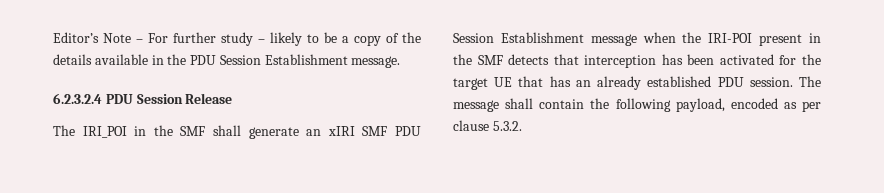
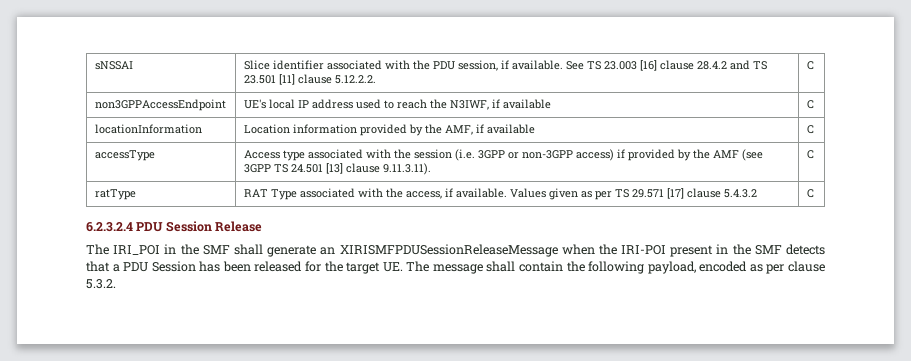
[53,32,421,46] [53,54,401,68] Editor’s Note – For further study – likely to be a copy of the details available in the PDU Session Establishment message. -> [94,61,133,70] [243,60,767,71] [243,74,376,85] [806,61,814,70] [94,99,226,111] [243,99,551,110] [806,100,814,109] [94,124,202,134] [243,124,535,136] [806,125,814,134] [94,150,155,161] [243,149,763,161] [243,163,431,175] [806,150,814,159] [94,189,136,200] [243,188,757,200] [806,189,814,198] sNSSAI | Slice identifier associated with the PDU session, if available. See TS 23.003 [16] clause 28.4.2 and TS 23.501 [11] clause 5.12.2.2. | C // non3GPPAccessEndpoint | UE's local IP address used to reach the N3IWF, if available | C // locationInformation | Location information provided by the AMF, if available | C // accessType | Access type associated with the session (i.e. 3GPP or non-3GPP access) if provided by the AMF (see 3GPP TS 24.501 [13] clause 9.11.3.11). | C // ratType | RAT Type associated with the access, if available. Values given as per TS 29.571 [17] clause 5.4.3.2 | C
[327,126,421,136] [453,32,637,46] xIRI SMF PDU Session Establishment message -> [339,244,558,257] XIRISMFPDUSessionReleaseMessage
[584,55,657,68] interception -> [112,261,196,272] a PDU Session
[719,54,774,65] activated -> [254,261,303,272] released
[494,76,793,90] UE that has an already established PDU session. -> [382,262,403,272] UE.

